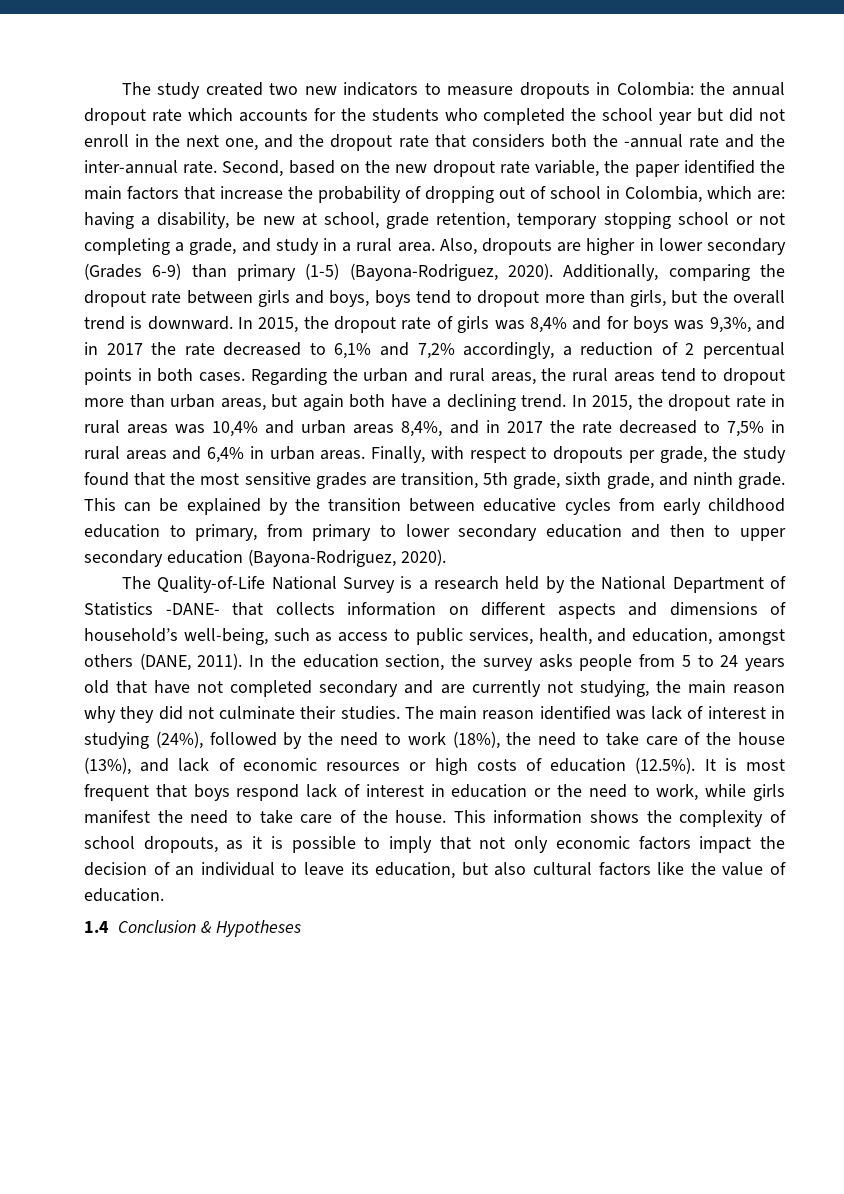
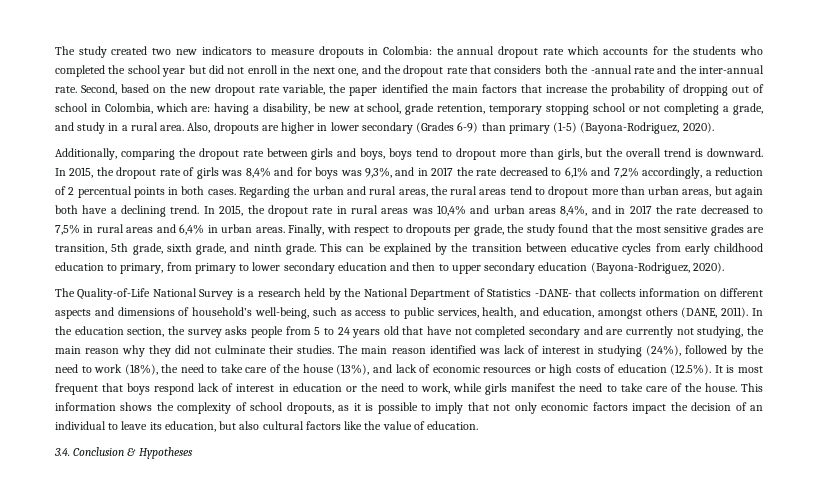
(553, 271) none -> (714, 127) //
[84,921,109,933] 1.4 -> [54,448,70,456] 3.4.

